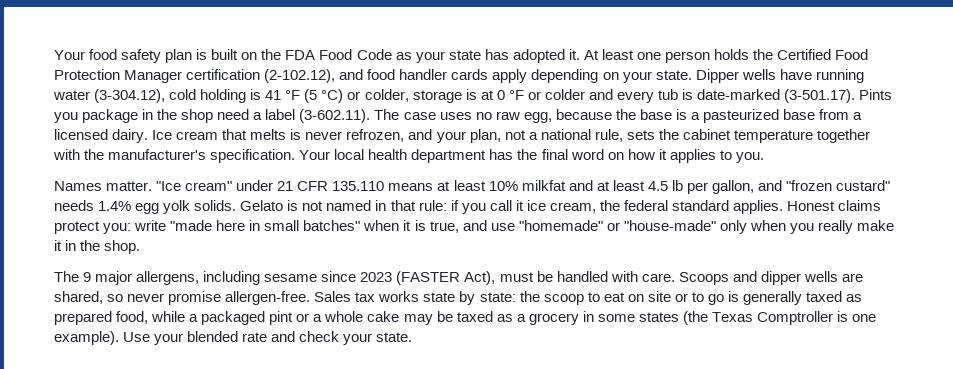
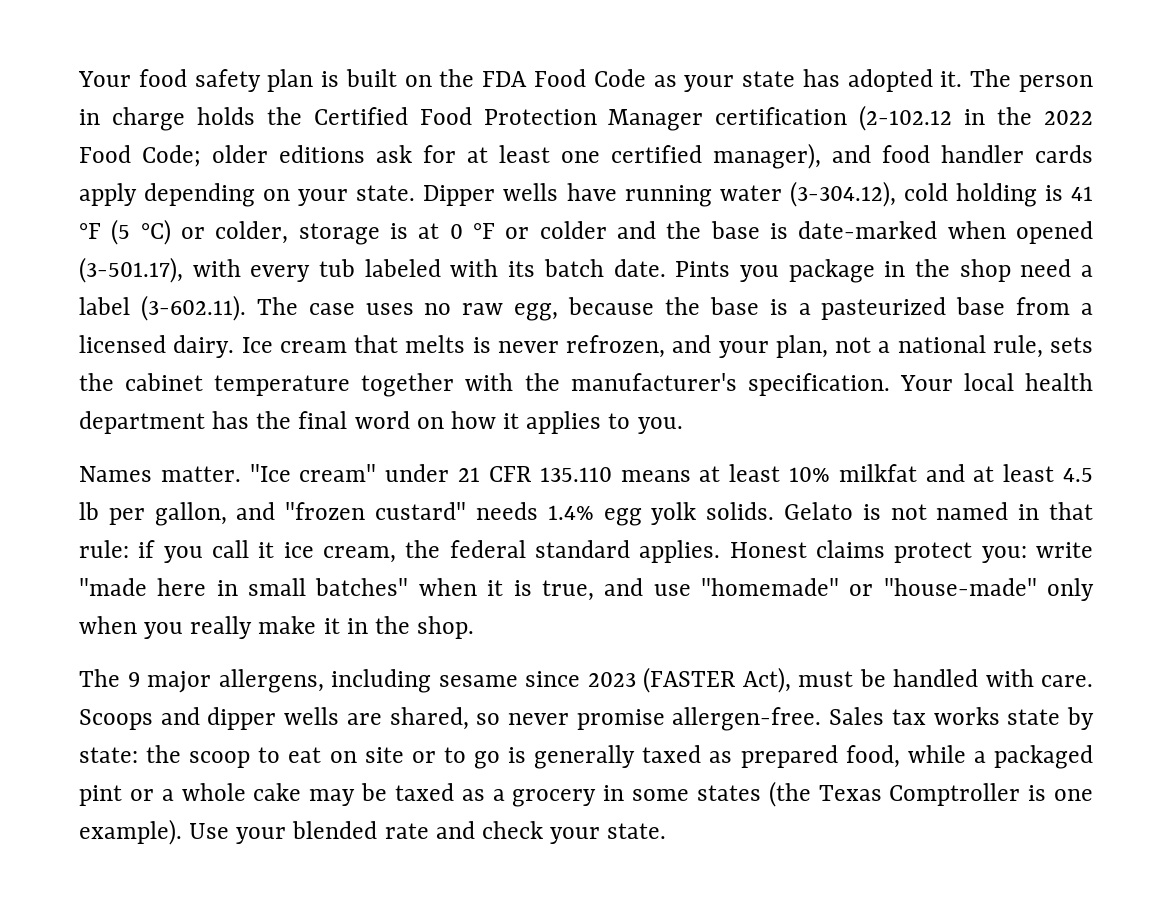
[583,49,710,63] At least one person -> [970,69,1094,92] [79,107,185,131] The person in charge
[264,69,336,83] (2-102.12), -> [859,105,1093,131] [79,143,821,169] (2-102.12 in the 2022 Food Code; older editions ask for at least one certified manager),
[616,89,856,103] every tub is date-marked (3-501.17). -> [666,221,1093,244] [79,257,666,283] the base is date-marked when opened (3-501.17), with every tub labeled with its batch date.

